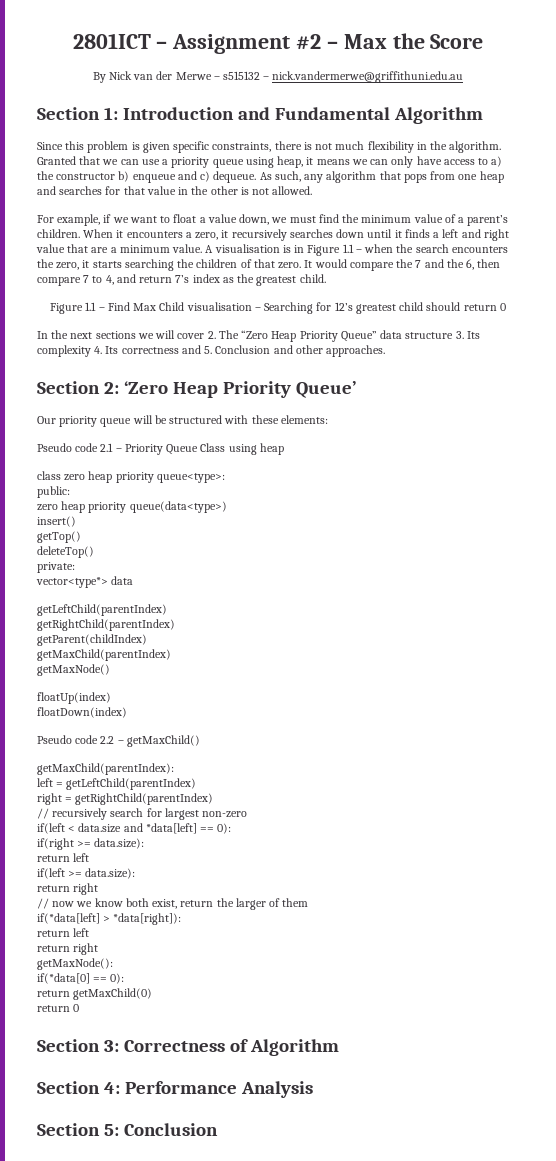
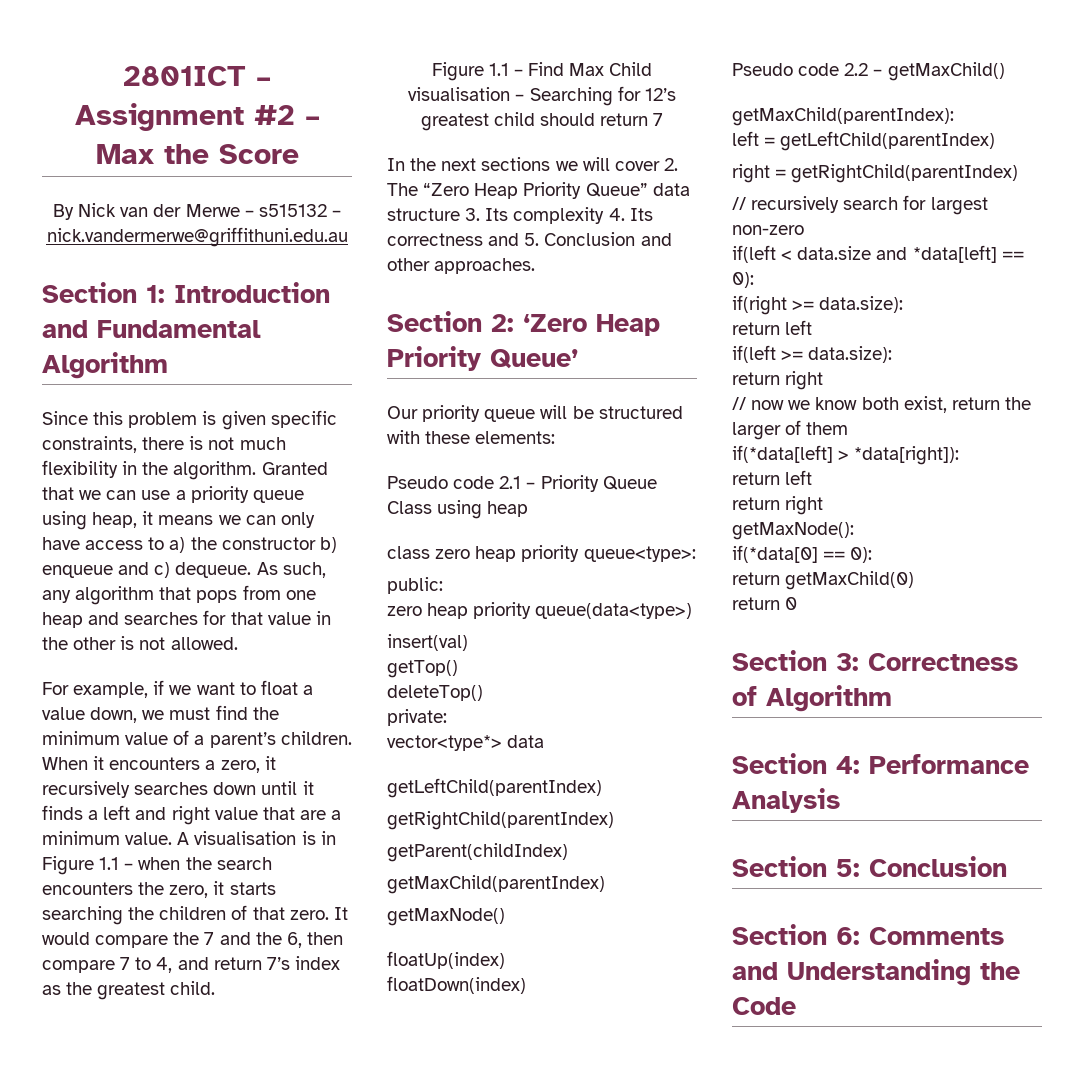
[499,303,506,311] 0 -> [653,113,664,126] 7
[37,516,76,527] insert() -> [387,634,468,651] insert(val)
(218, 1129) none -> [732,924,1004,945] [732,959,1020,986] [732,997,796,1015] // Section 6: Comments and Understanding the Code

